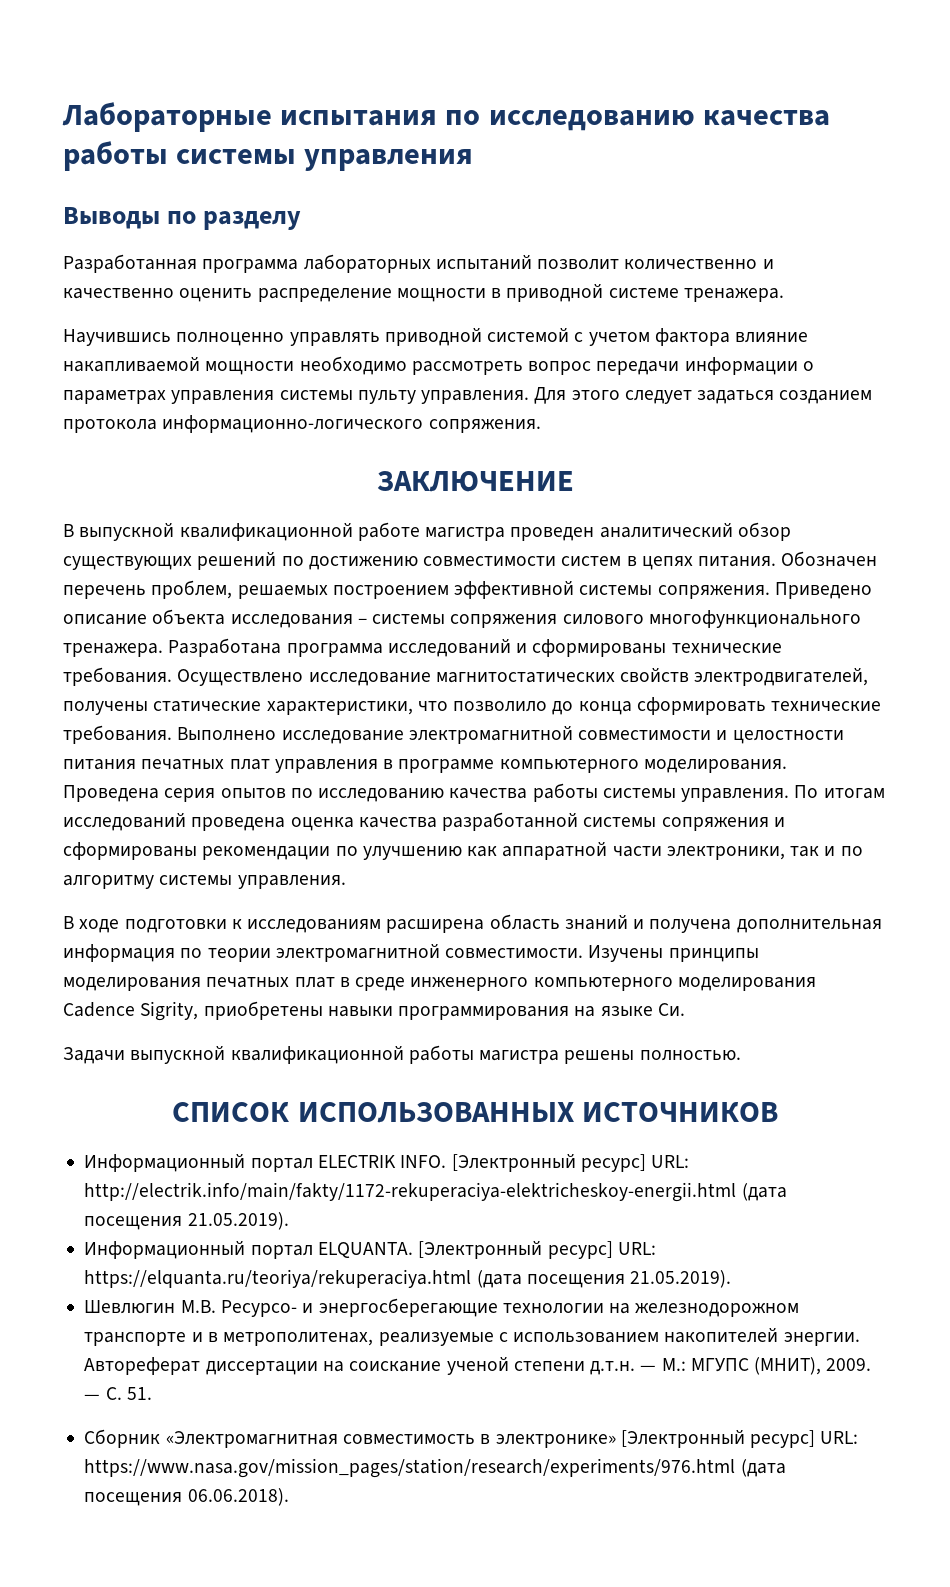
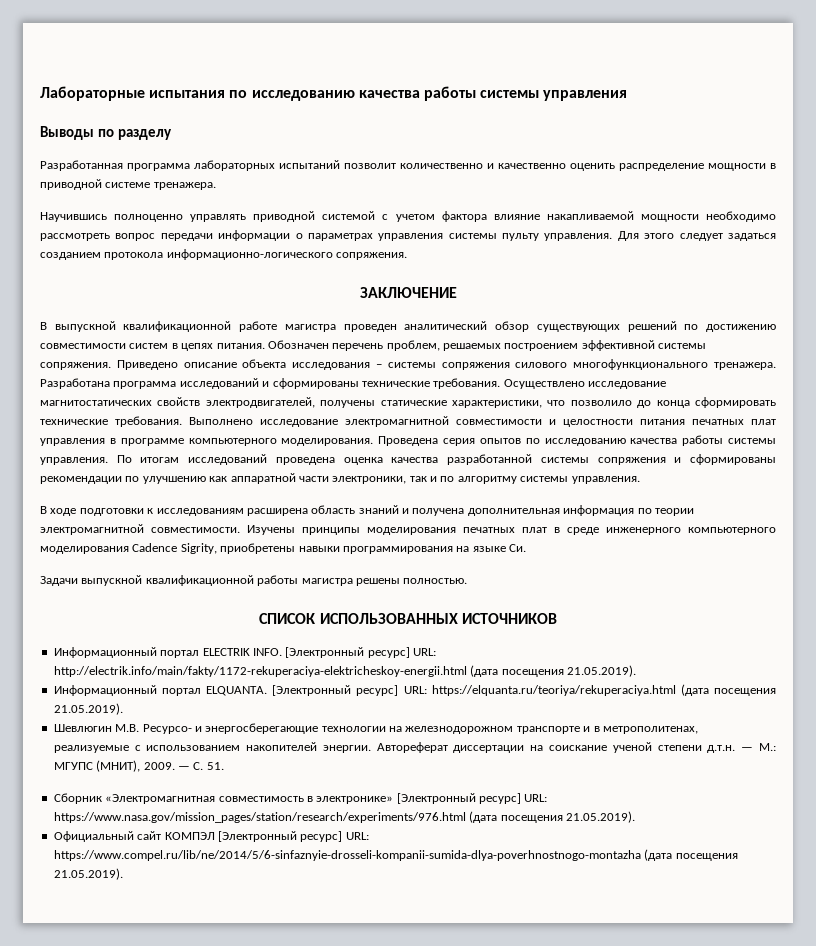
[187,1488,289,1506] 06.06.2018). -> [565,811,635,823] [53,831,369,842] [53,849,738,861] [53,868,123,880] 21.05.2019). // Официальный сайт КОМПЭЛ [Электронный ресурс] URL: https://www.compel.ru/lib/ne/2014/5/6-sinfaznyie-drosseli-kompanii-sumida-dlya-poverhnostnogo-montazha (дата посещения 21.05.2019).

